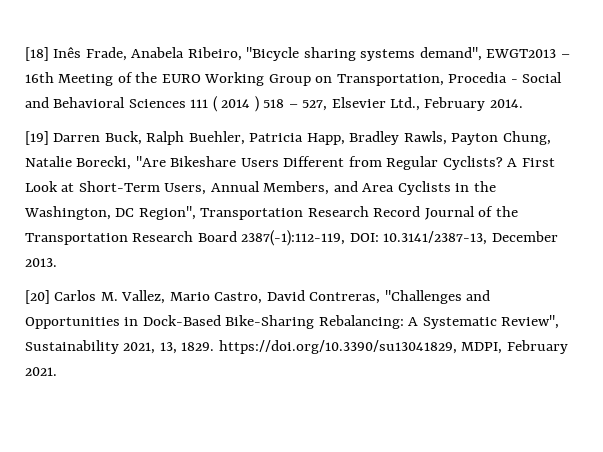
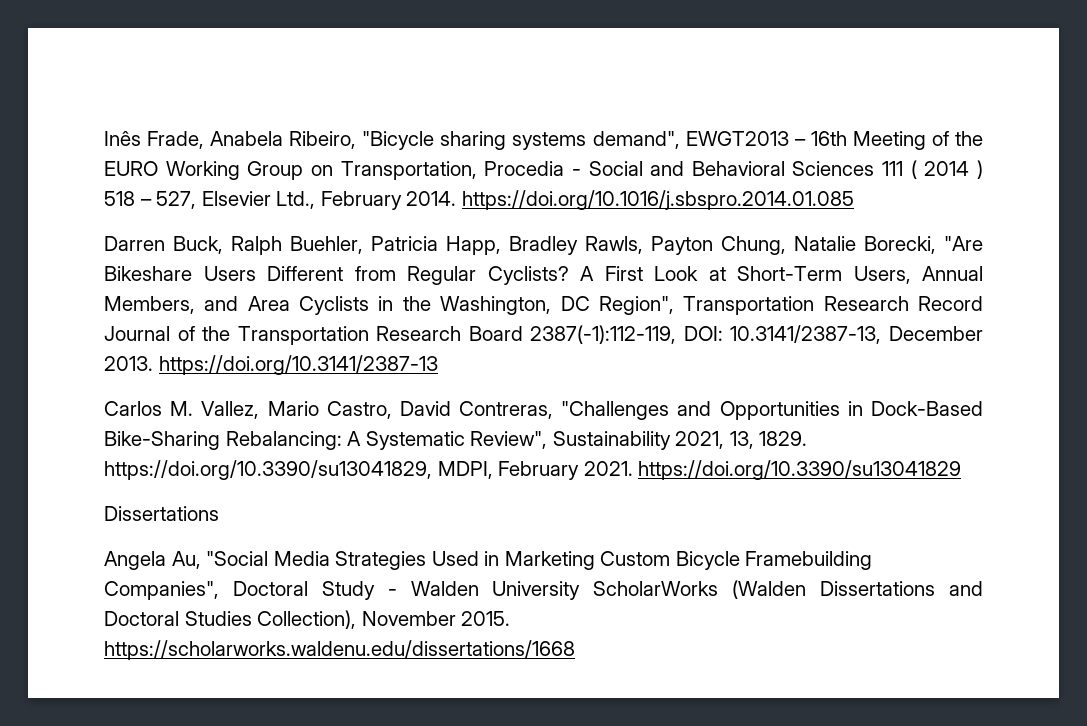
[25,47,49,61] [18] -> (104, 138) none
[25,131,49,145] // [19] -> [461,190,854,210] https://doi.org/10.1016/j.sbspro.2014.01.085 //
[25,290,50,304] // [20] -> [158,355,438,375] https://doi.org/10.3141/2387-13 //
(57, 371) none -> [638,460,962,480] [104,506,219,521] [104,551,873,570] [104,580,984,600] [104,610,511,629] [104,640,575,660] https://doi.org/10.3390/su13041829 // Dissertations // Angela Au, "Social Media Strategies Used in Marketing Custom Bicycle Framebuilding Companies", Doctoral Study - Walden University ScholarWorks (Walden Dissertations and Doctoral Studies Collection), November 2015. https://scholarworks.waldenu.edu/dissertations/1668

